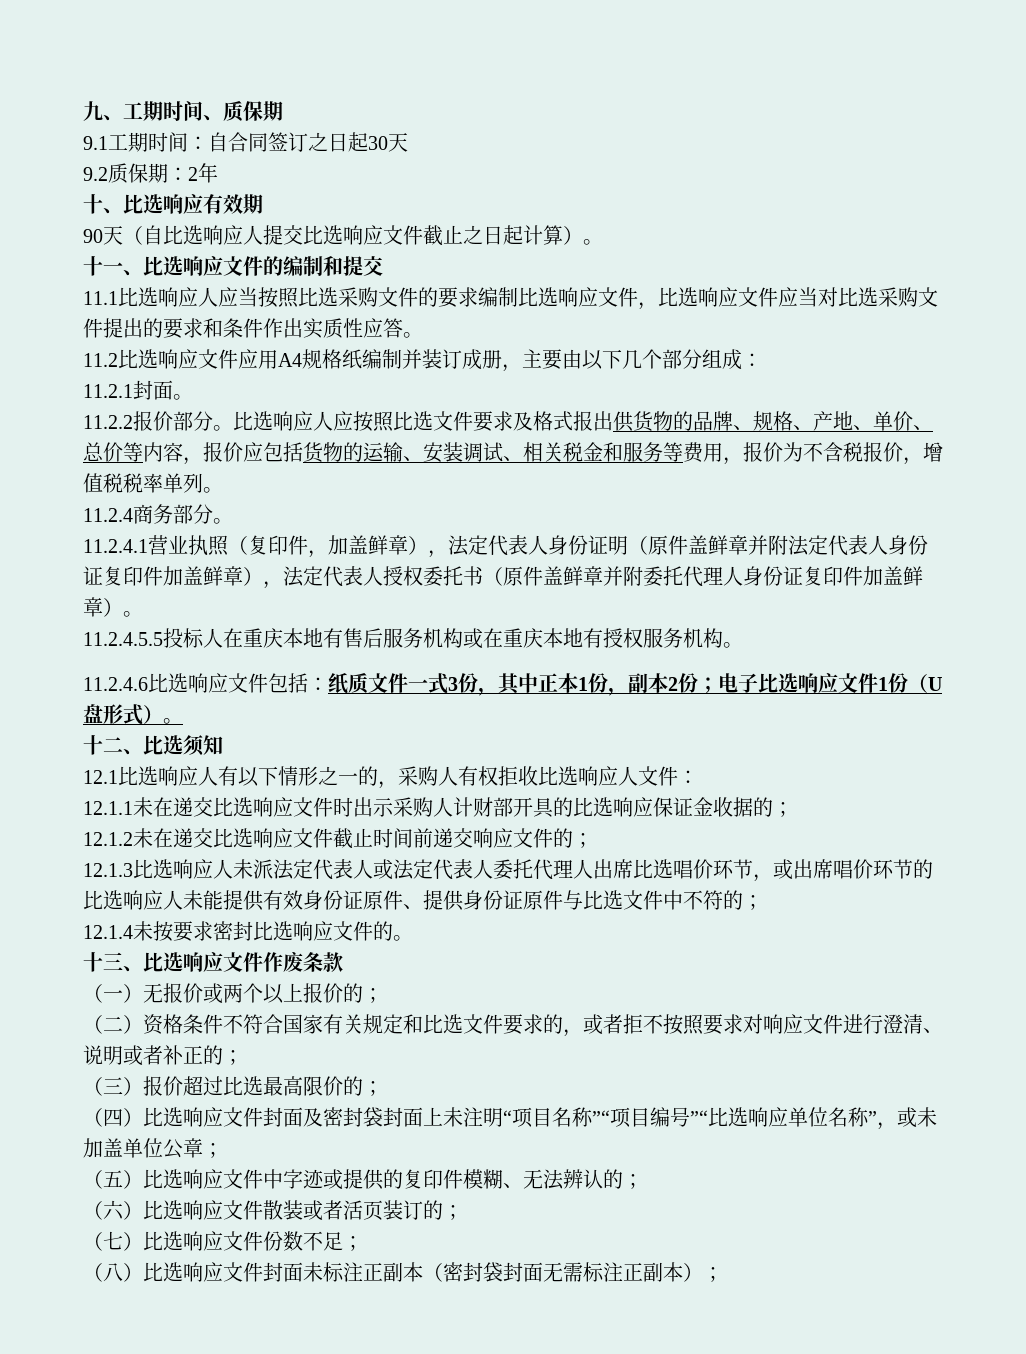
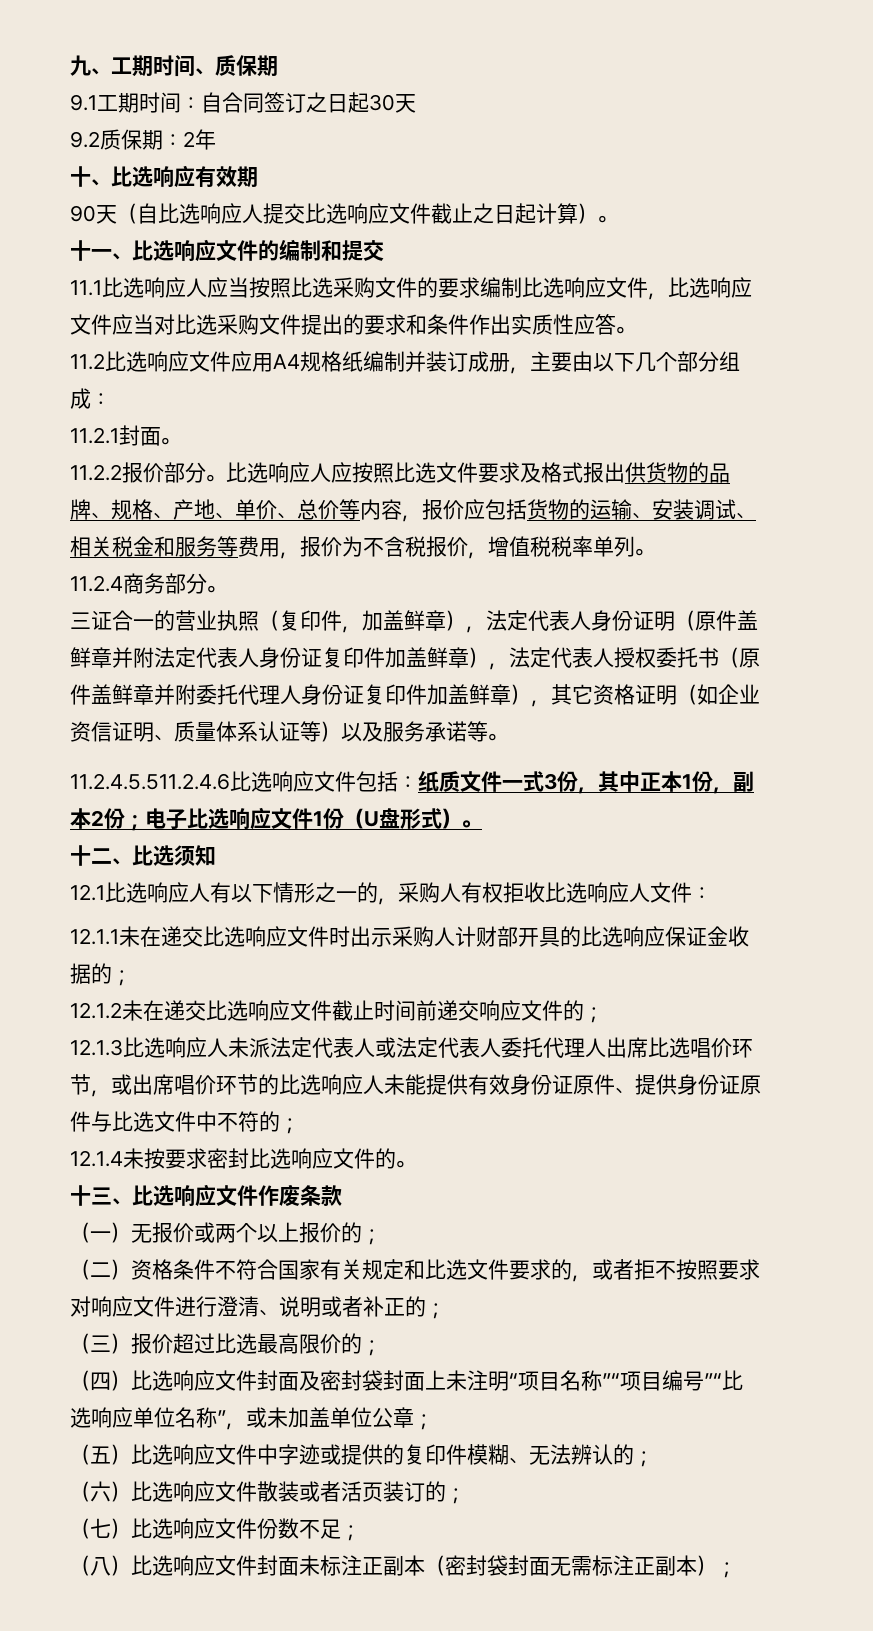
[83,539,148,553] 11.2.4.1 -> [70,610,175,631] 三证合一的
[123,611,143,617] [83,628,743,649] [83,677,148,691] 。 // 11.2.4.5.5投标人在重庆本地有售后服务机构或在重庆本地有授权服务机构。 // 11.2.4.6 -> [531,684,760,707] [70,721,508,742] [70,773,230,790] ，其它资格证明（如企业资信证明、质量体系认证等）以及服务承诺等。 // 11.2.4.5.511.2.4.6

